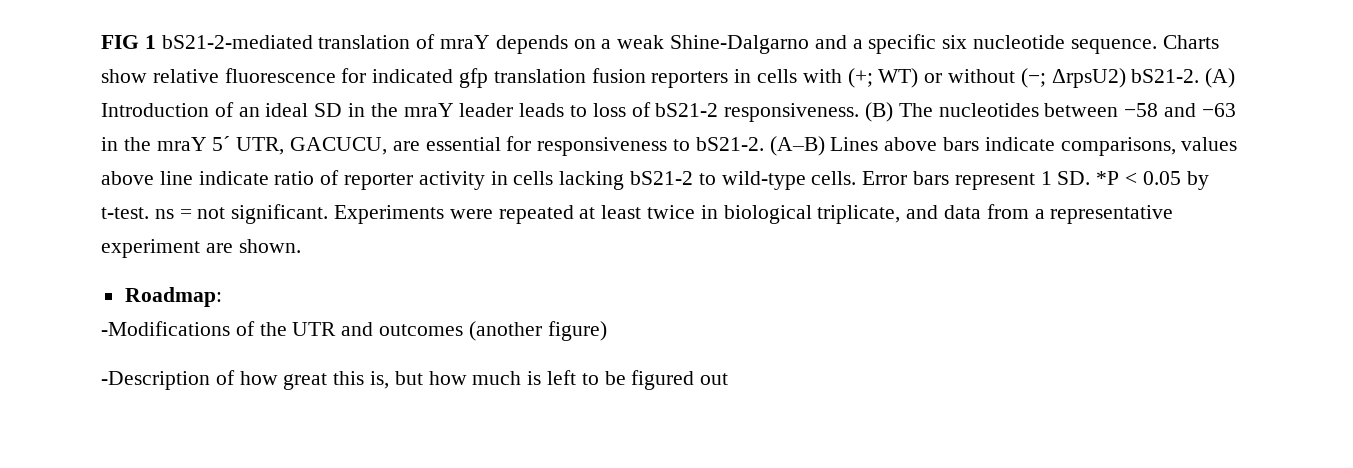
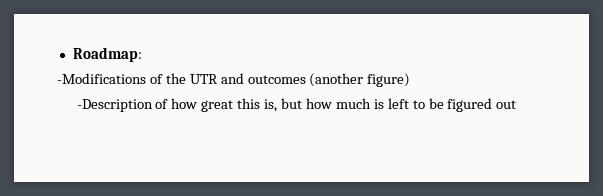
[101,34,1219,54] [101,68,1236,88] [101,102,1236,122] [101,136,1238,156] [101,170,1209,190] [101,204,1174,224] [101,239,301,258] FIG 1 bS21-2-mediated translation of mraY depends on a weak Shine-Dalgarno and a specific six nucleotide sequence. Charts show relative fluorescence for indicated gfp translation fusion reporters in cells with (+; WT) or without (−; ΔrpsU2) bS21-2. (A) Introduction of an ideal SD in the mraY leader leads to loss of bS21-2 responsiveness. (B) The nucleotides between −58 and −63 in the mraY 5´ UTR, GACUCU, are essential for responsiveness to bS21-2. (A–B) Lines above bars indicate comparisons, values above line indicate ratio of reporter activity in cells lacking bS21-2 to wild-type cells. Error bars represent 1 SD. *P < 0.05 by t-test. ns = not significant. Experiments were repeated at least twice in biological triplicate, and data from a representative experiment are shown. // -> (72, 54) none

